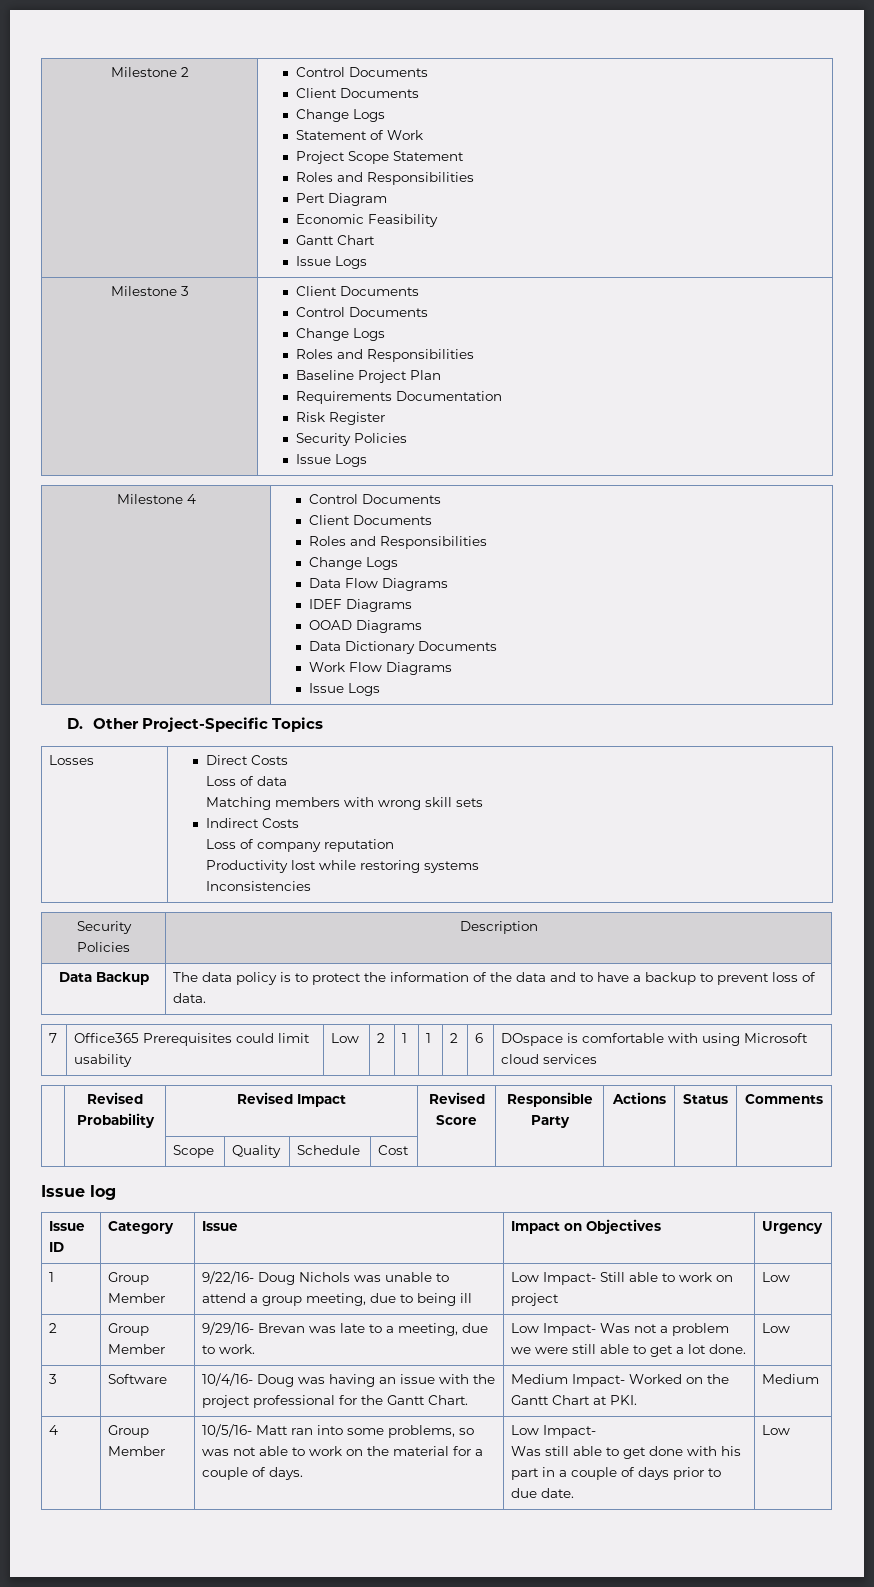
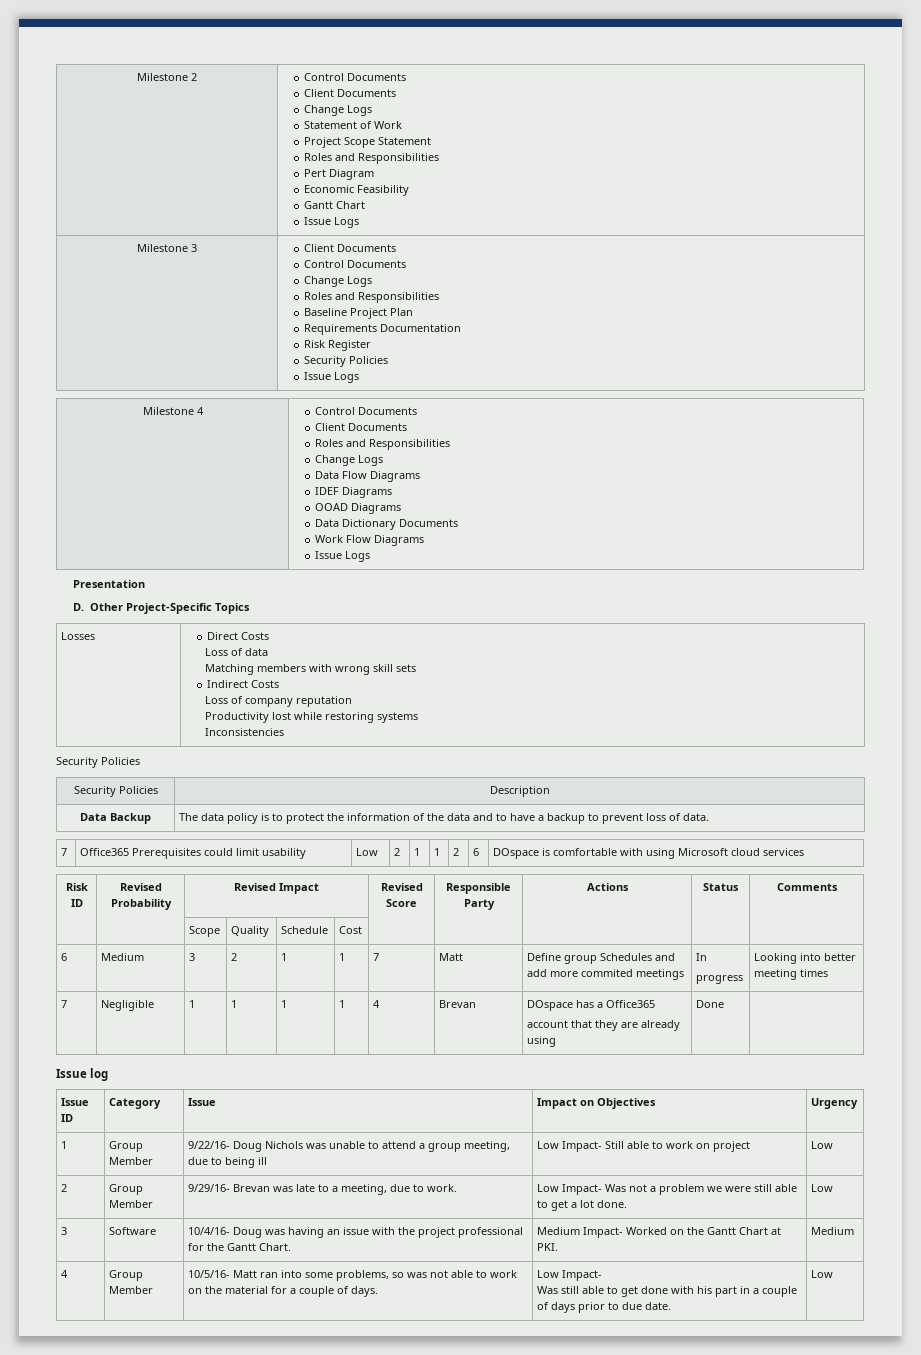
(380, 689) none -> [72,580,145,588] // Presentation
(312, 886) none -> [56,757,140,768] // Security Policies
(598, 1059) none -> [65,883,88,891] [70,899,83,907] Risk ID
(410, 1150) none -> [61,953,68,961] [101,953,145,961] [189,953,196,961] [231,953,238,961] [281,953,288,961] [339,953,346,961] [373,953,380,961] [439,953,464,961] [527,953,676,964] [527,969,685,980] [696,953,708,961] [696,975,744,984] [754,953,857,964] [754,969,829,980] [61,1000,68,1008] [101,1000,155,1011] [189,1000,196,1008] [231,1000,238,1008] [281,1000,288,1008] [339,1000,346,1008] [373,1000,381,1008] [439,1000,477,1008] [527,1000,656,1011] [527,1020,681,1031] [527,1036,557,1047] [696,1000,725,1008] // 6 | Medium | 3 | 2 | 1 | 1 | 7 | Matt | Define group Schedules and add more commited meetings | In // progress | Looking into better meeting times // 7 | Negligible | 1 | 1 | 1 | 1 | 4 | Brevan | DOspace has a Office365 // account that they are already using | Done |

